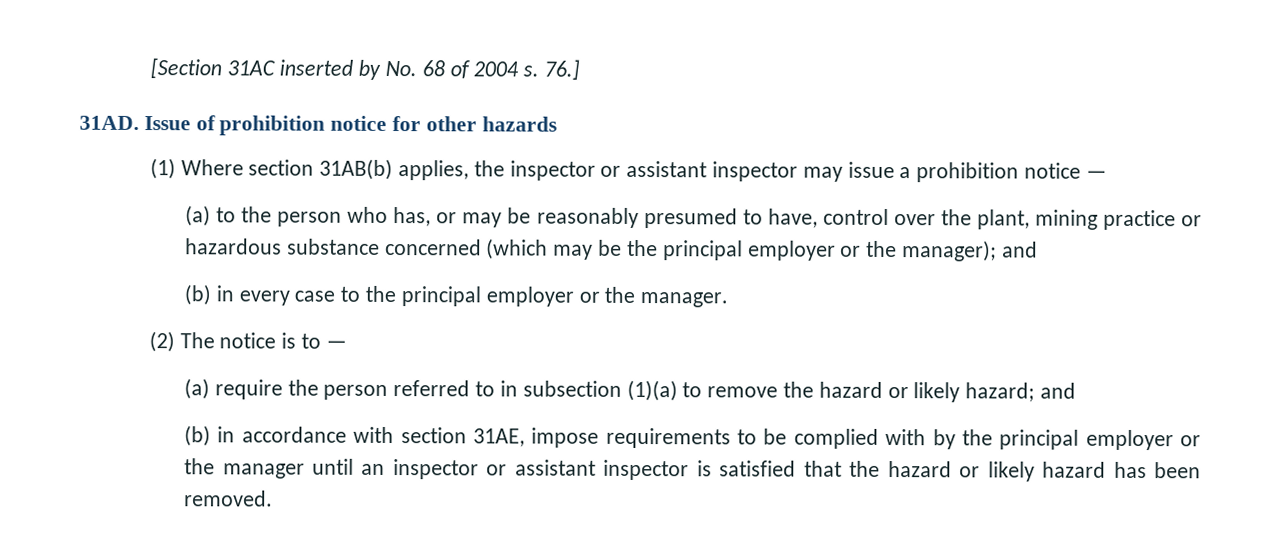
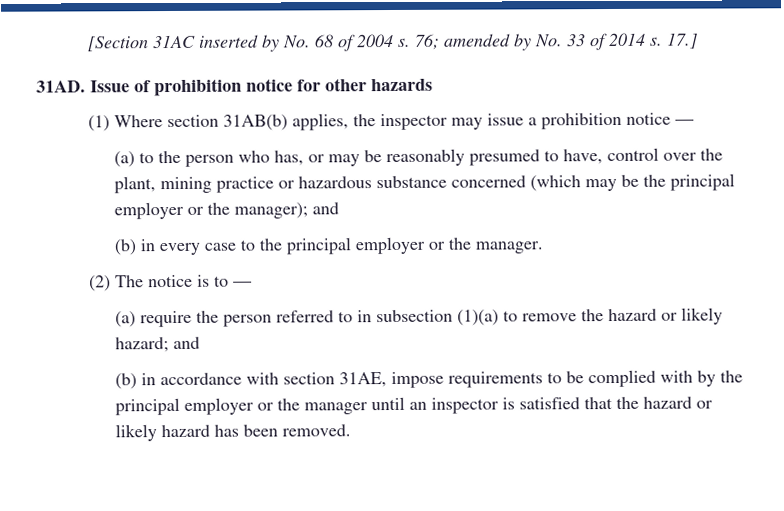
[543,59,580,80] 76.] -> [413,32,698,51] 76; amended by No. 33 of 2014 s. 17.]
[600,160,798,182] or assistant inspector -> (448, 122) none
[486,459,690,481] or assistant inspector -> (499, 405) none

